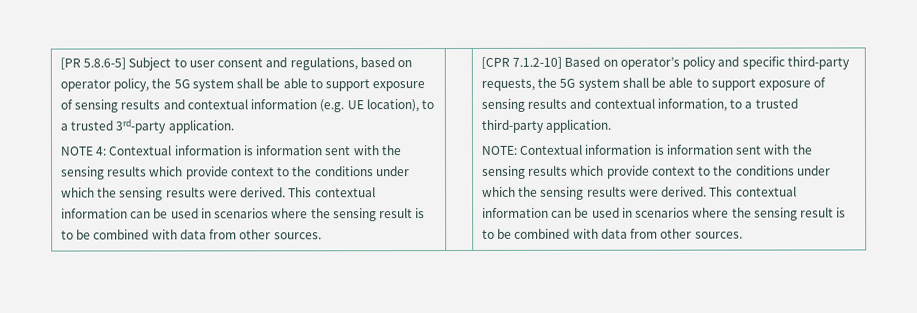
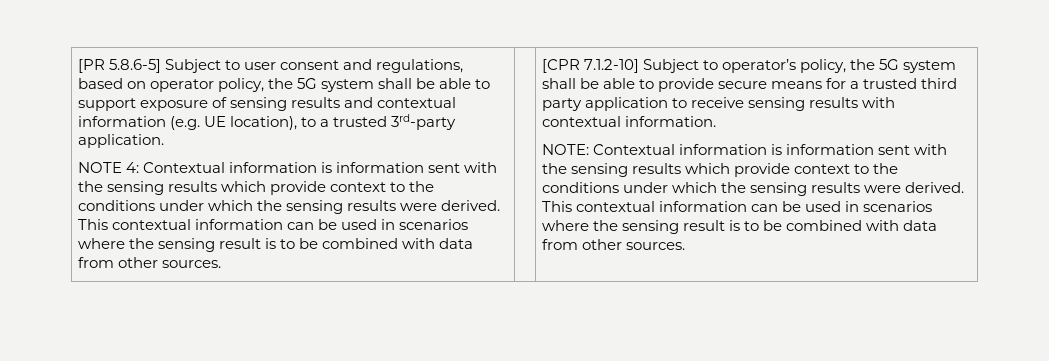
[564,56,850,70] [480,77,827,91] [480,98,798,112] [480,119,612,133] Based on operator’s policy and specific third-party requests, the 5G system shall be able to support exposure of sensing results and contextual information, to a trusted third-party application. -> [642,59,957,73] [541,78,958,92] [541,97,895,111] [541,116,716,127] Subject to operator’s policy, the 5G system shall be able to provide secure means for a trusted third party application to receive sensing results with contextual information.

